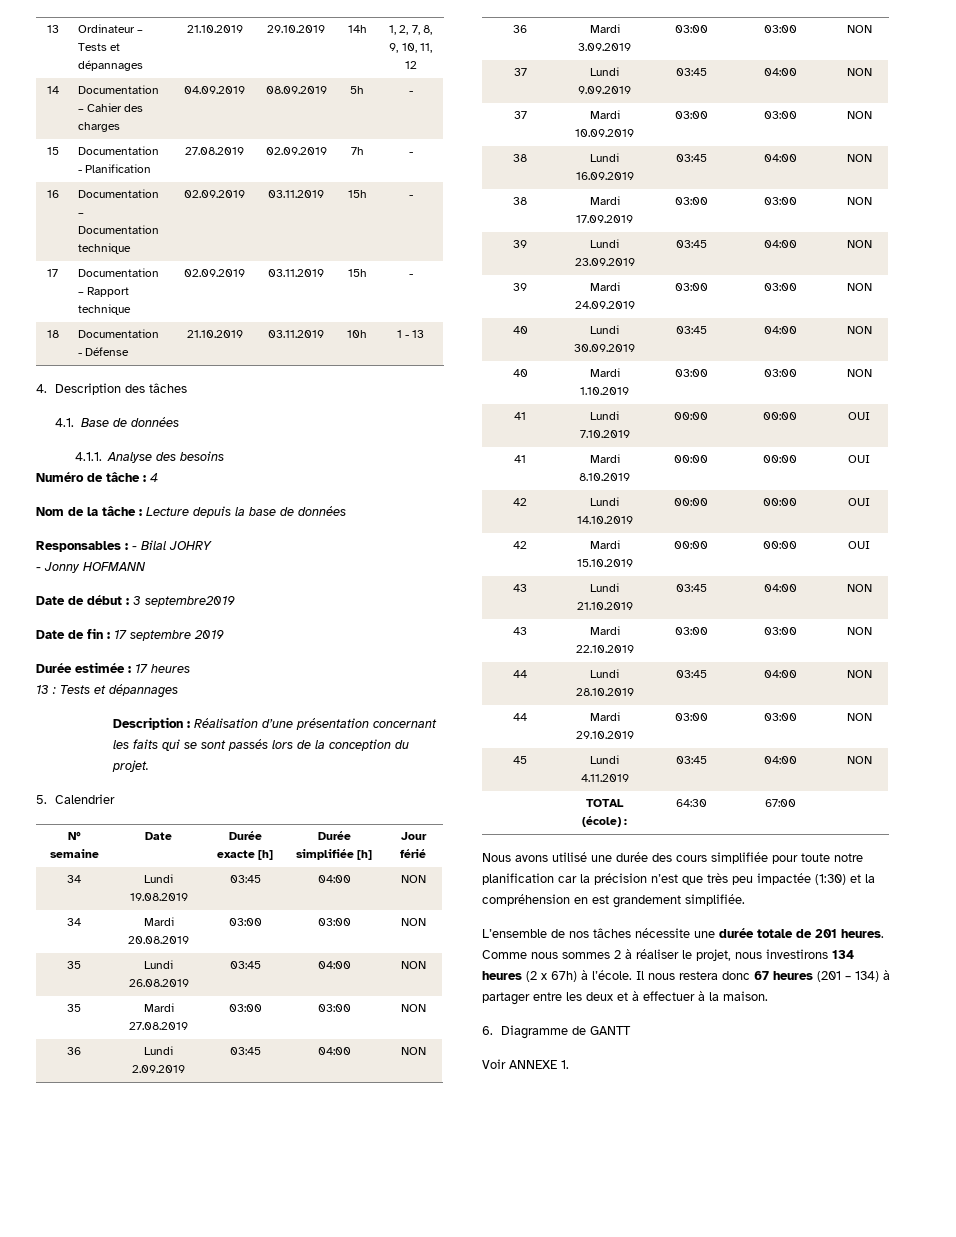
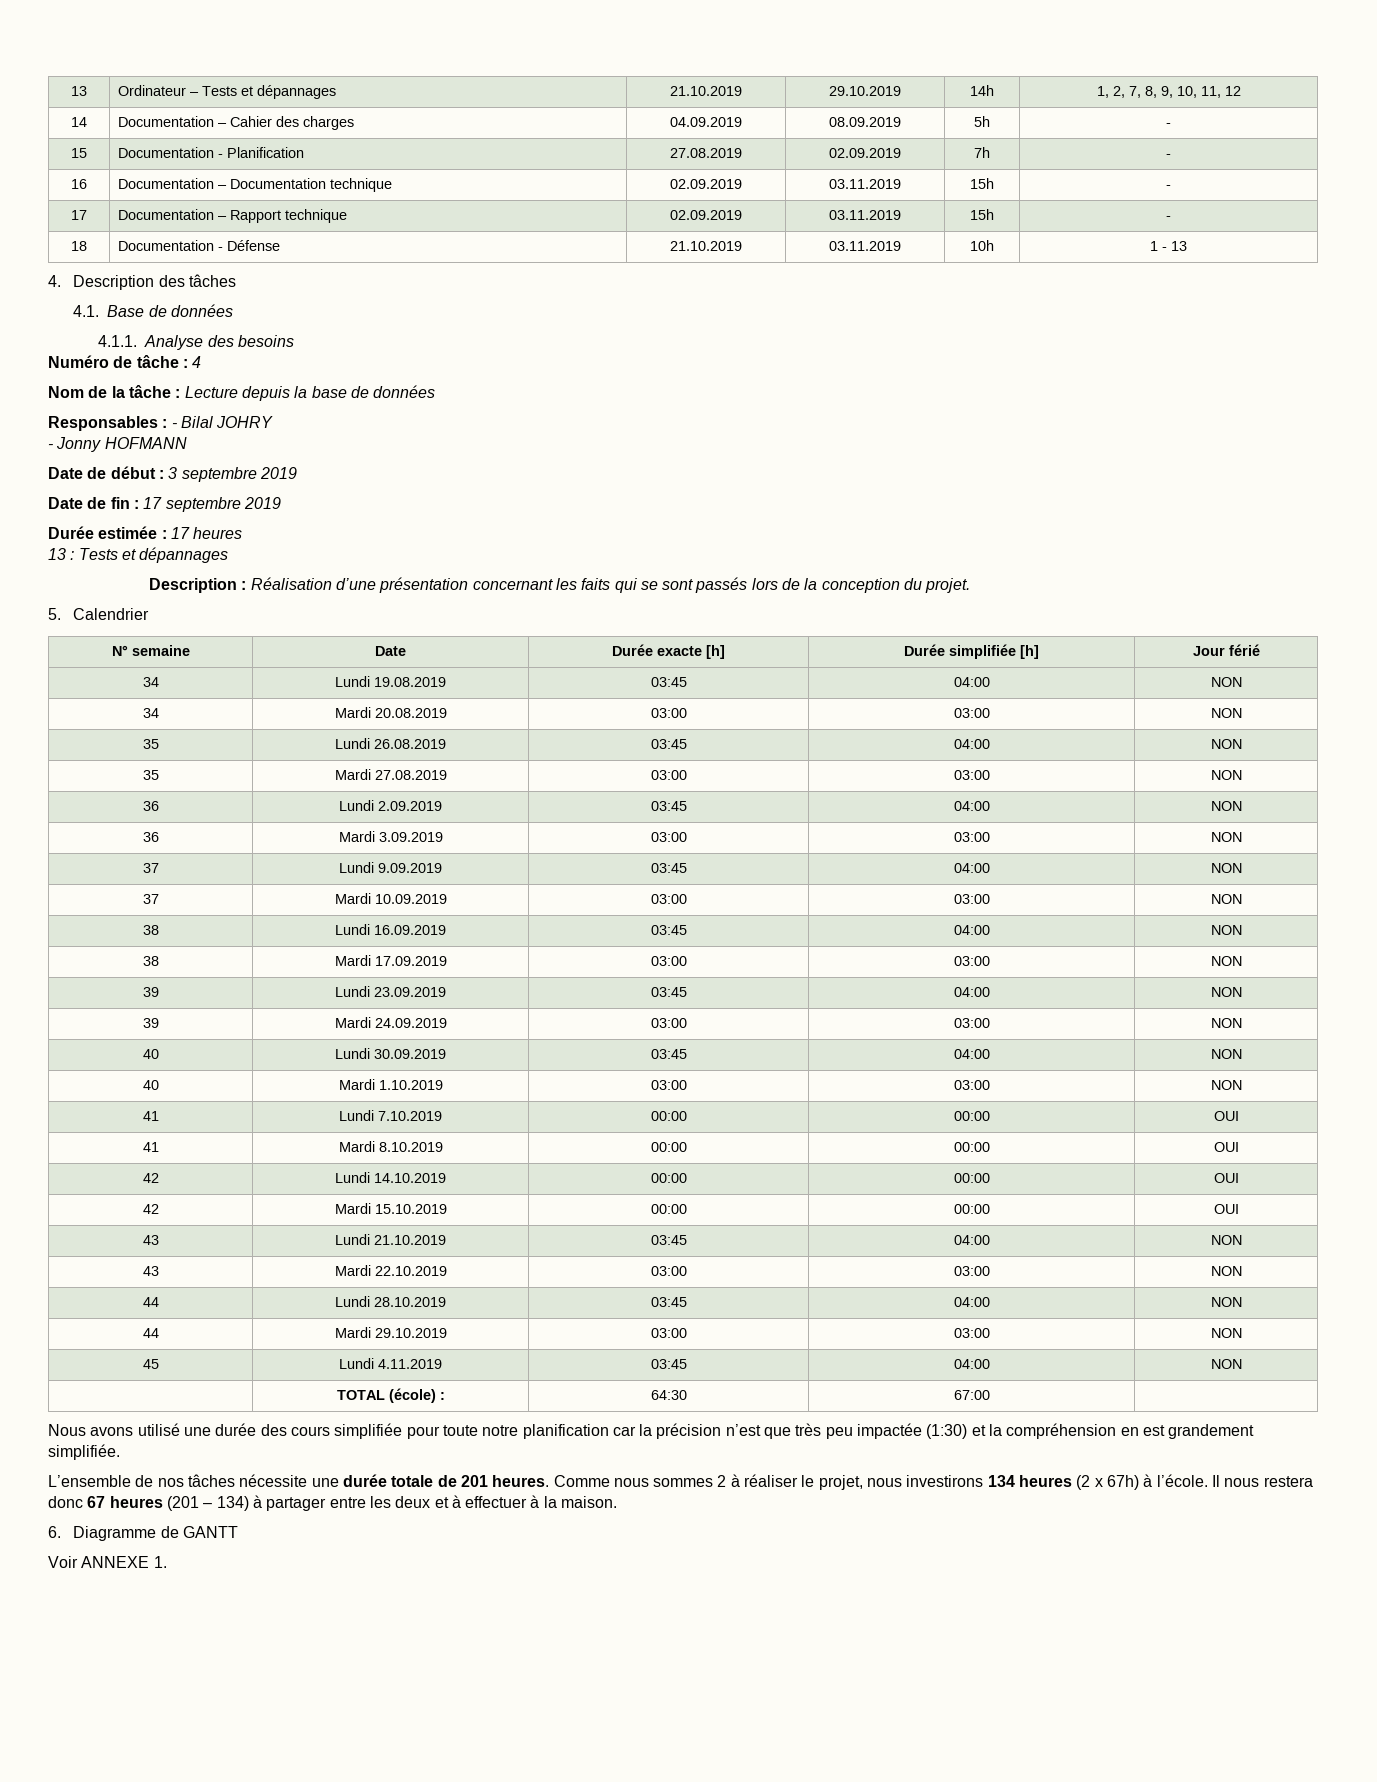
[145,596,235,607] septembre2019 -> [181,467,297,482] septembre 2019

